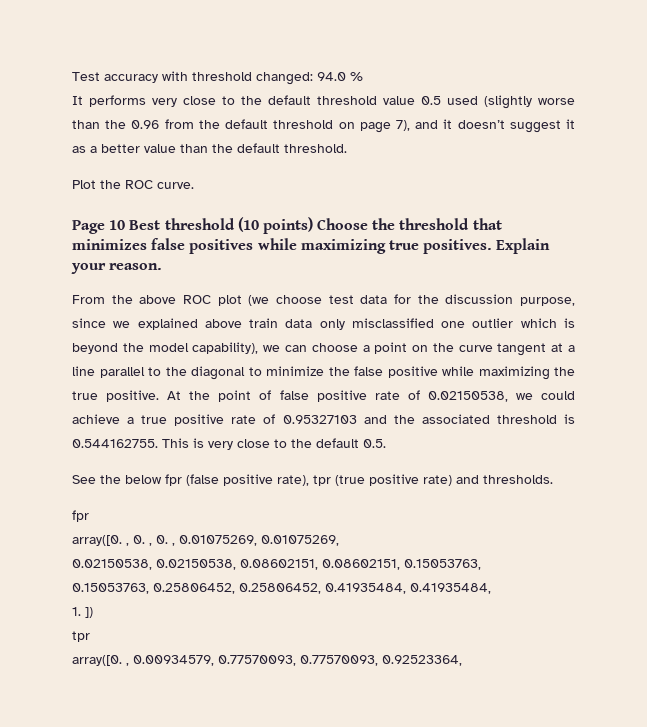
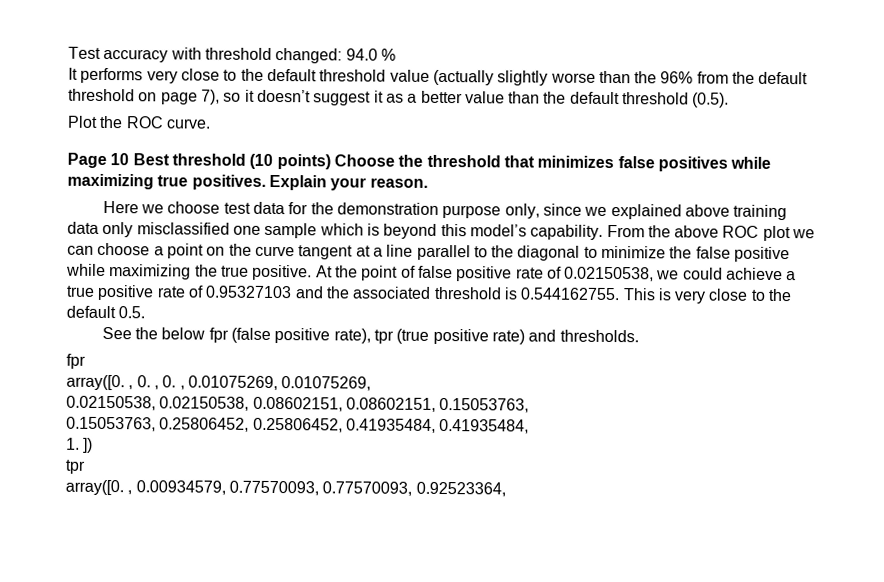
[421,95,532,109] 0.5 used (slightly -> [432,69,549,86] (actually slightly
[131,120,160,129] 0.96 -> [660,71,694,84] 96%
[415,120,439,129] and -> [223,92,242,102] so
[284,144,347,153] threshold. -> [622,92,730,108] threshold (0.5).
(163, 266) none -> [102,200,788,221] [67,221,604,240] Here we choose test data for the demonstration purpose only, since we explained above training data only misclassified one sample which is beyond this model’s capability.
[248,294,575,306] [72,318,575,330] [72,342,259,354] (we choose test data for the discussion purpose, since we explained above train data only misclassified one outlier which is beyond the model capability), -> (791, 233) none

